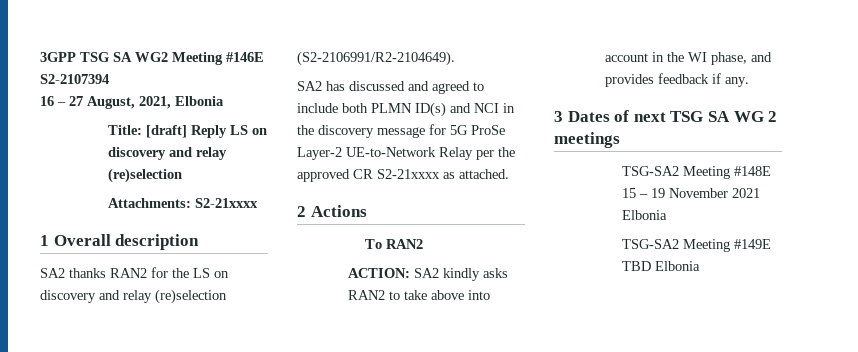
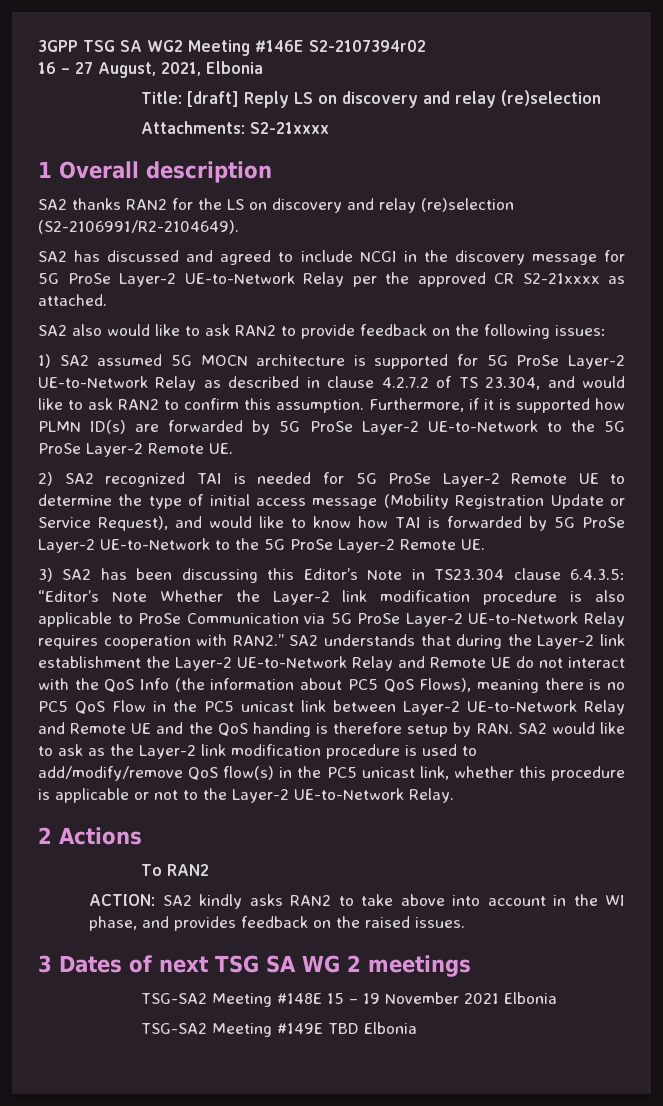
[40,74,109,84] S2-2107394 -> [309,40,426,52] S2-2107394r02
[342,102,499,117] both PLMN ID(s) and NCI -> [359,251,397,262] NCGI
(509, 174) none -> [38,324,606,339] [38,354,625,369] [38,376,625,391] [38,398,625,413] [38,420,625,435] [38,443,233,457] [38,472,625,487] [38,494,625,509] [38,516,625,531] [38,538,485,553] [38,568,625,583] [38,590,626,605] [38,612,625,627] [38,634,625,649] [38,656,625,671] [38,678,625,693] [38,700,625,715] [38,722,626,737] [38,744,477,759] [38,766,626,781] [38,788,454,803] // SA2 also would like to ask RAN2 to provide feedback on the following issues: // 1) SA2 assumed 5G MOCN architecture is supported for 5G ProSe Layer-2 UE-to-Network Relay as described in clause 4.2.7.2 of TS 23.304, and would like to ask RAN2 to confirm this assumption. Furthermore, if it is supported how PLMN ID(s) are forwarded by 5G ProSe Layer-2 UE-to-Network to the 5G ProSe Layer-2 Remote UE. // 2) SA2 recognized TAI is needed for 5G ProSe Layer-2 Remote UE to determine the type of initial access message (Mobility Registration Update or Service Request), and would like to know how TAI is forwarded by 5G ProSe Layer-2 UE-to-Network to the 5G ProSe Layer-2 Remote UE. // 3) SA2 has been discussing this Editor’s Note in TS23.304 clause 6.4.3.5: “Editor’s Note Whether the Layer-2 link modification procedure is also applicable to ProSe Communication via 5G ProSe Layer-2 UE-to-Network Relay requires cooperation with RAN2.” SA2 understands that during the Layer-2 link establishment the Layer-2 UE-to-Network Relay and Remote UE do not interact with the QoS Info (the information about PC5 QoS Flows), meaning there is no PC5 QoS Flow in the PC5 unicast link between Layer-2 UE-to-Network Relay and Remote UE and the QoS handing is therefore setup by RAN. SA2 would like to ask as the Layer-2 link modification procedure is used to add/modify/remove QoS flow(s) in the PC5 unicast link, whether this procedure is applicable or not to the Layer-2 UE-to-Network Relay.
[711,73,749,87] if any. -> [313,916,466,928] on the raised issues.

